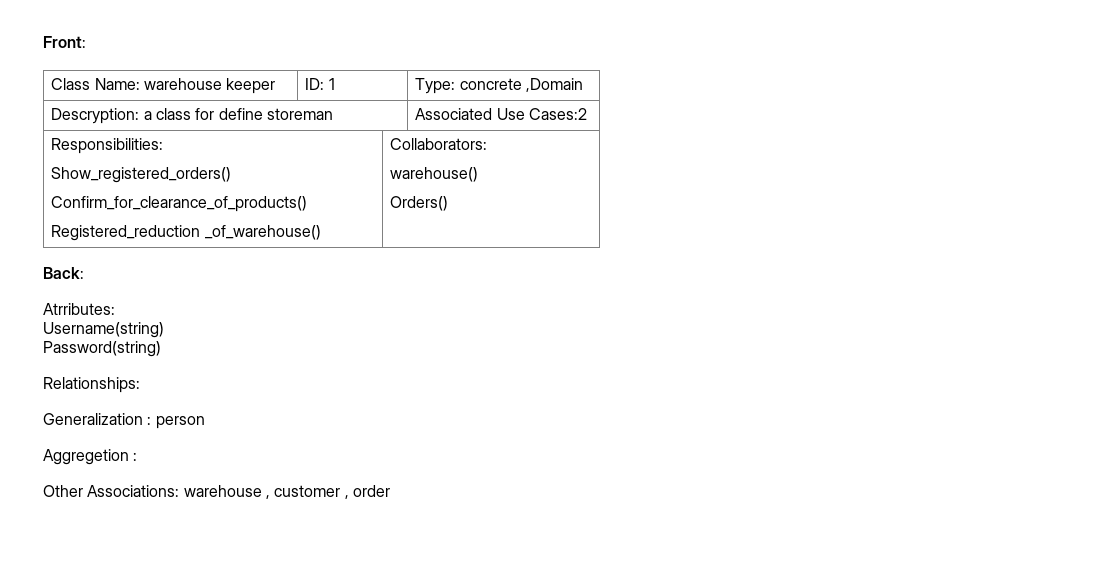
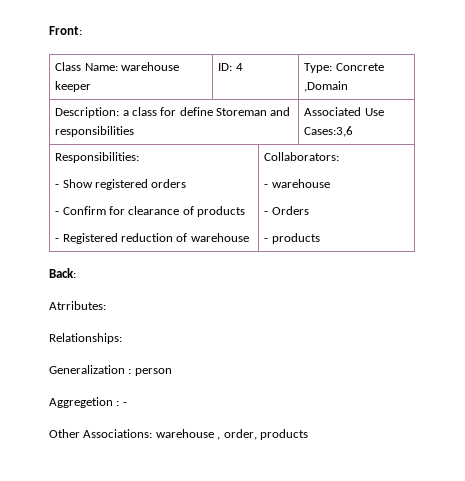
[328,78,335,90] 1 -> [235,63,243,71] 4
[459,78,522,90] concrete -> [335,63,384,71] Concrete
[51,108,140,124] Descryption: -> [55,107,120,118] Description:
[266,108,333,120] storeman -> [216,107,291,116] [55,126,135,137] Storeman and responsibilities
[528,108,587,120] Cases:2 -> [304,126,354,137] Cases:3,6
[51,167,232,183] [51,196,308,212] [51,225,321,241] [390,138,488,150] [390,167,479,182] [390,196,449,211] Show_registered_orders() // Confirm_for_clearance_of_products() // Registered_reduction _of_warehouse() | Collaborators: // warehouse() // Orders() -> [55,179,187,190] [55,206,246,217] [55,233,249,244] [264,152,340,161] [264,179,330,188] [264,206,309,215] [264,233,320,244] - Show registered orders // - Confirm for clearance of products // - Registered reduction of warehouse | Collaborators: // - warehouse // - Orders // - products
[43,322,164,338] [43,341,161,357] // Username(string) // Password(string) -> (106, 305) none
(138, 456) none -> [122,402,127,406] -
[274,485,390,499] customer , order -> [223,429,308,440] order, products

